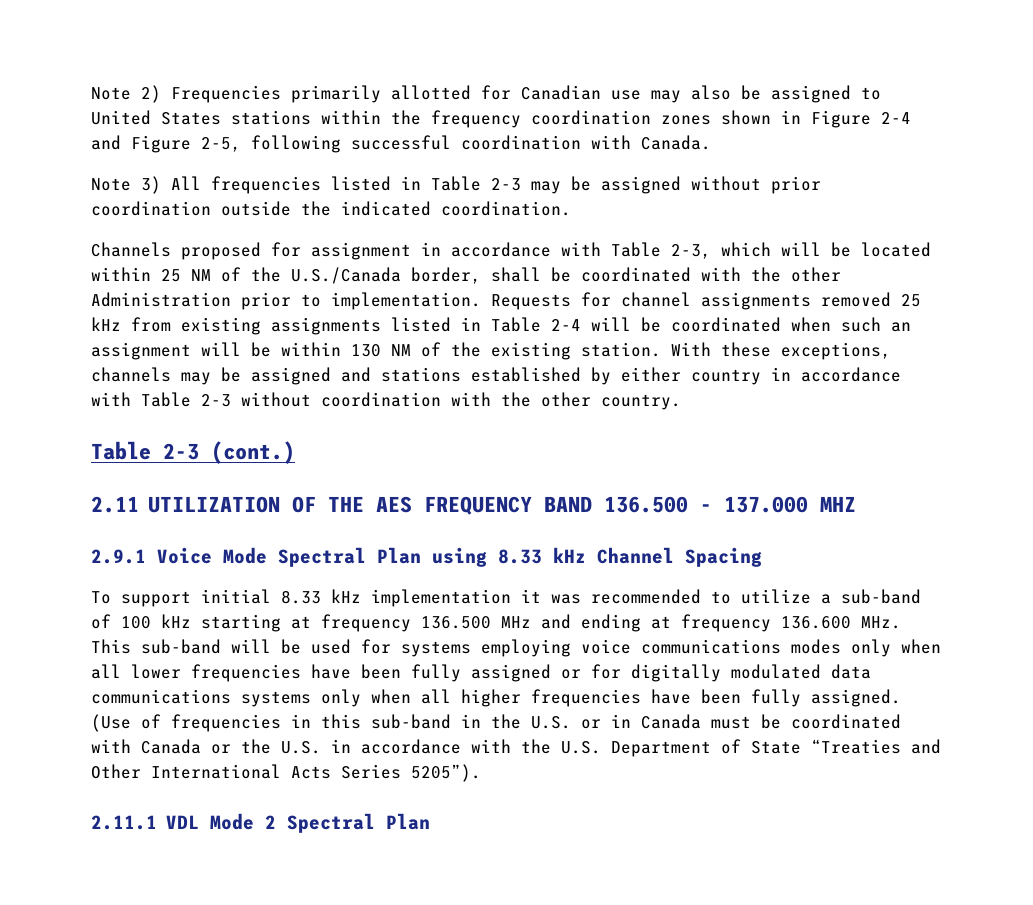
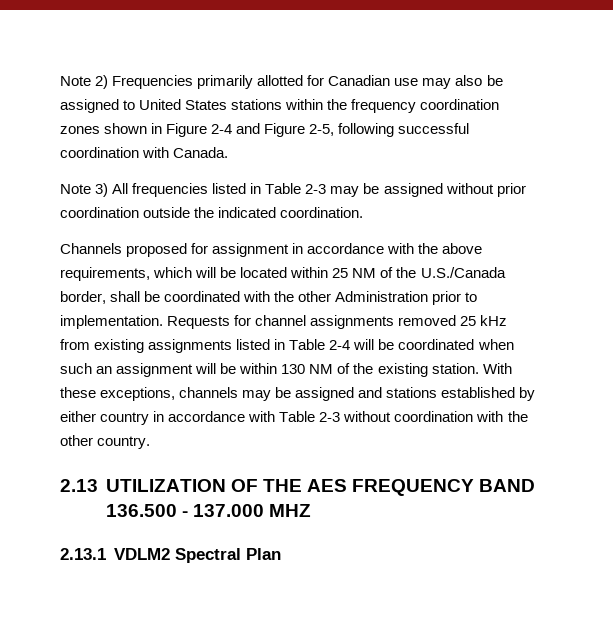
[611,242,711,259] Table 2-3, -> [418,243,483,254] [60,267,150,281] the above requirements,
[91,441,295,464] [91,496,139,513] Table 2-3 (cont.) // 2.11 -> [60,479,98,492] 2.13
[91,547,762,567] [91,589,921,607] [91,614,901,632] [91,639,941,657] [91,664,871,682] [91,689,901,707] [91,714,901,732] [91,739,941,757] [91,764,481,782] [91,813,276,830] 2.9.1 Voice Mode Spectral Plan using 8.33 kHz Channel Spacing // To support initial 8.33 kHz implementation it was recommended to utilize a sub-band of 100 kHz starting at frequency 136.500 MHz and ending at frequency 136.600 MHz. This sub-band will be used for systems employing voice communications modes only when all lower frequencies have been fully assigned or for digitally modulated data communications systems only when all higher frequencies have been fully assigned. (Use of frequencies in this sub-band in the U.S. or in Canada must be coordinated with Canada or the U.S. in accordance with the U.S. Department of State “Treaties and Other International Acts Series 5205”). // 2.11.1 VDL Mode 2 -> [60,548,170,560] 2.13.1 VDLM2

